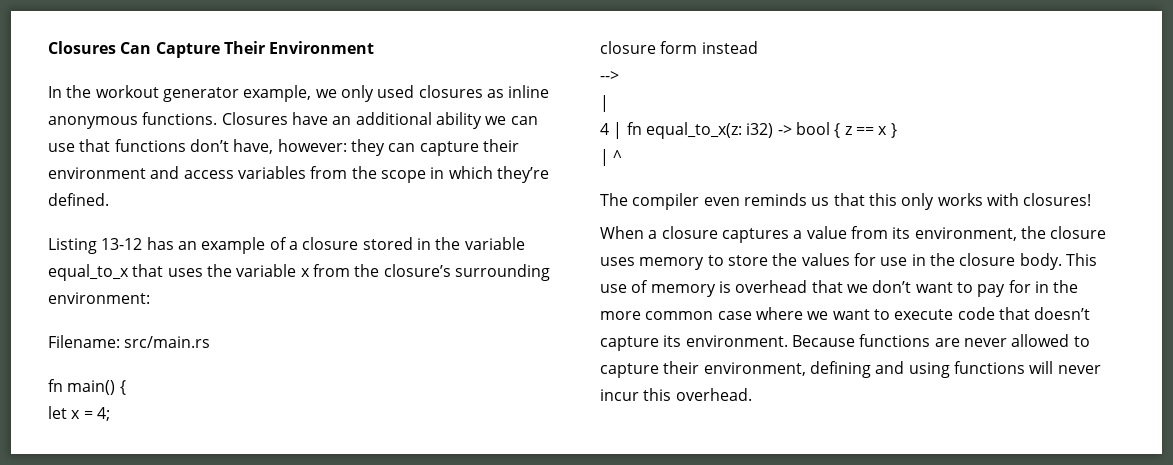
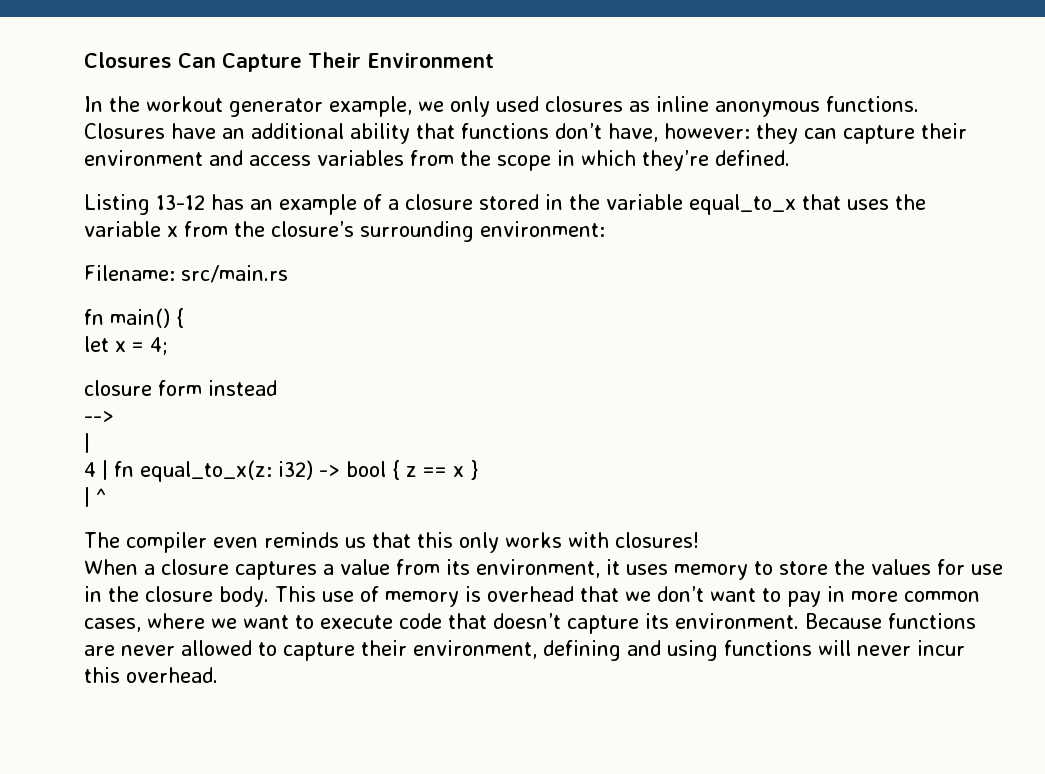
[485,116,538,125] [48,143,75,152] we can use -> (410, 133) none
[1020,226,1107,239] the closure -> [606,559,620,575] it
[1008,280,1079,293] for in the -> [826,586,845,602] in
[717,311,752,320] case -> [84,618,141,632] cases,

